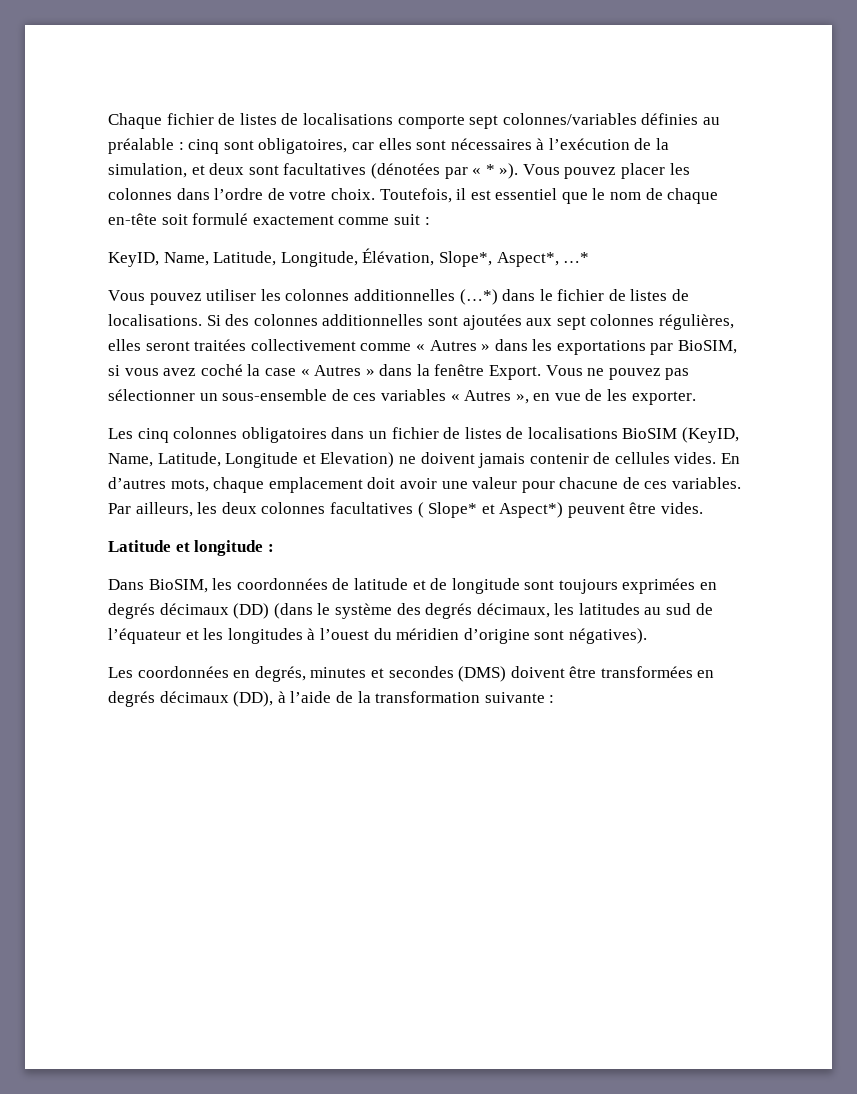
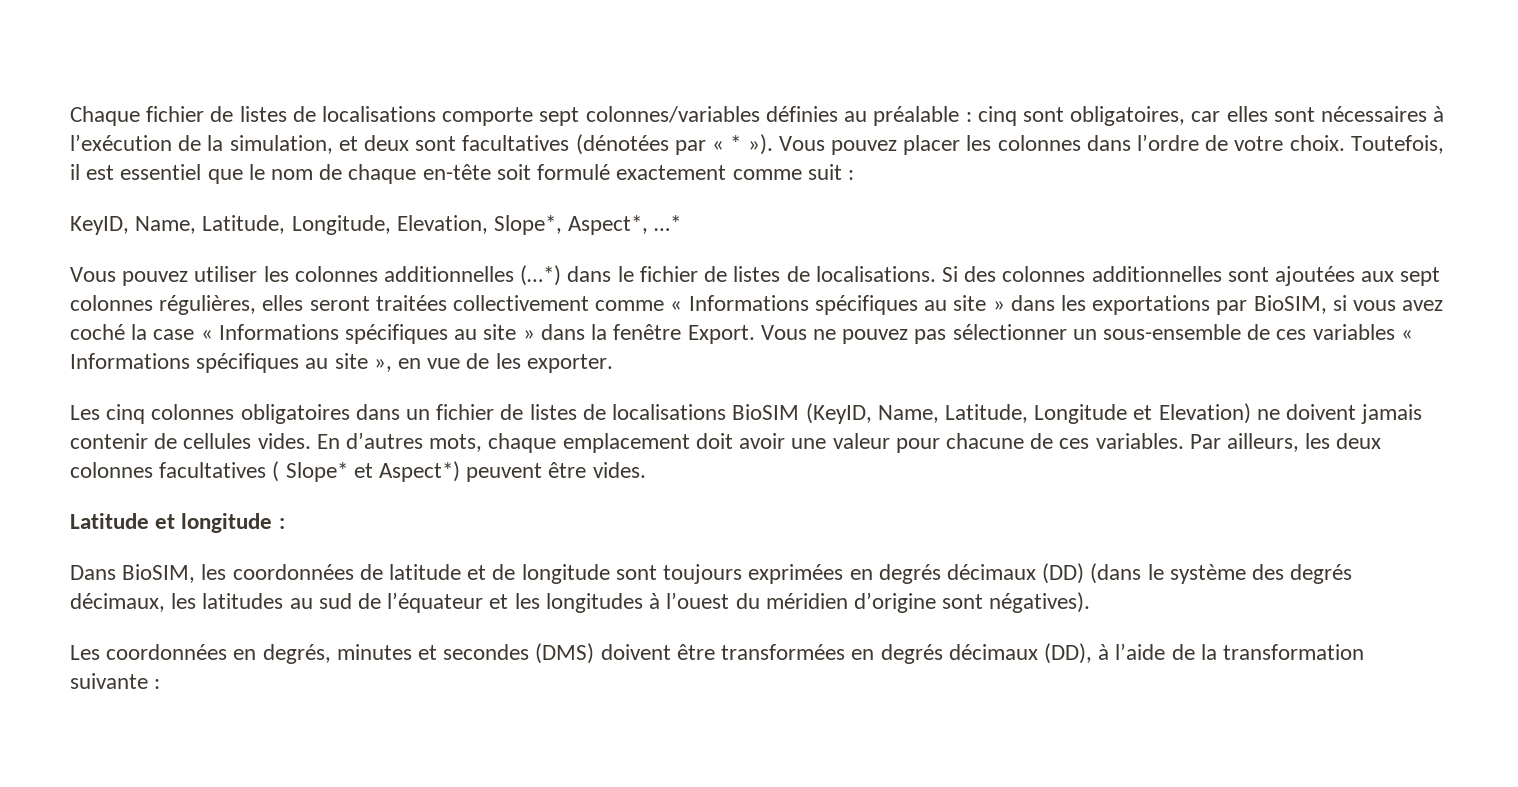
[362,248,435,266] Élévation, -> [396,215,488,234] Elevation,
[429,340,477,351] Autres -> [688,295,987,315] Informations spécifiques au site
[314,365,362,376] Autres -> [218,324,517,344] Informations spécifiques au site
[464,390,512,401] Autres -> [70,353,368,373] Informations spécifiques au site

